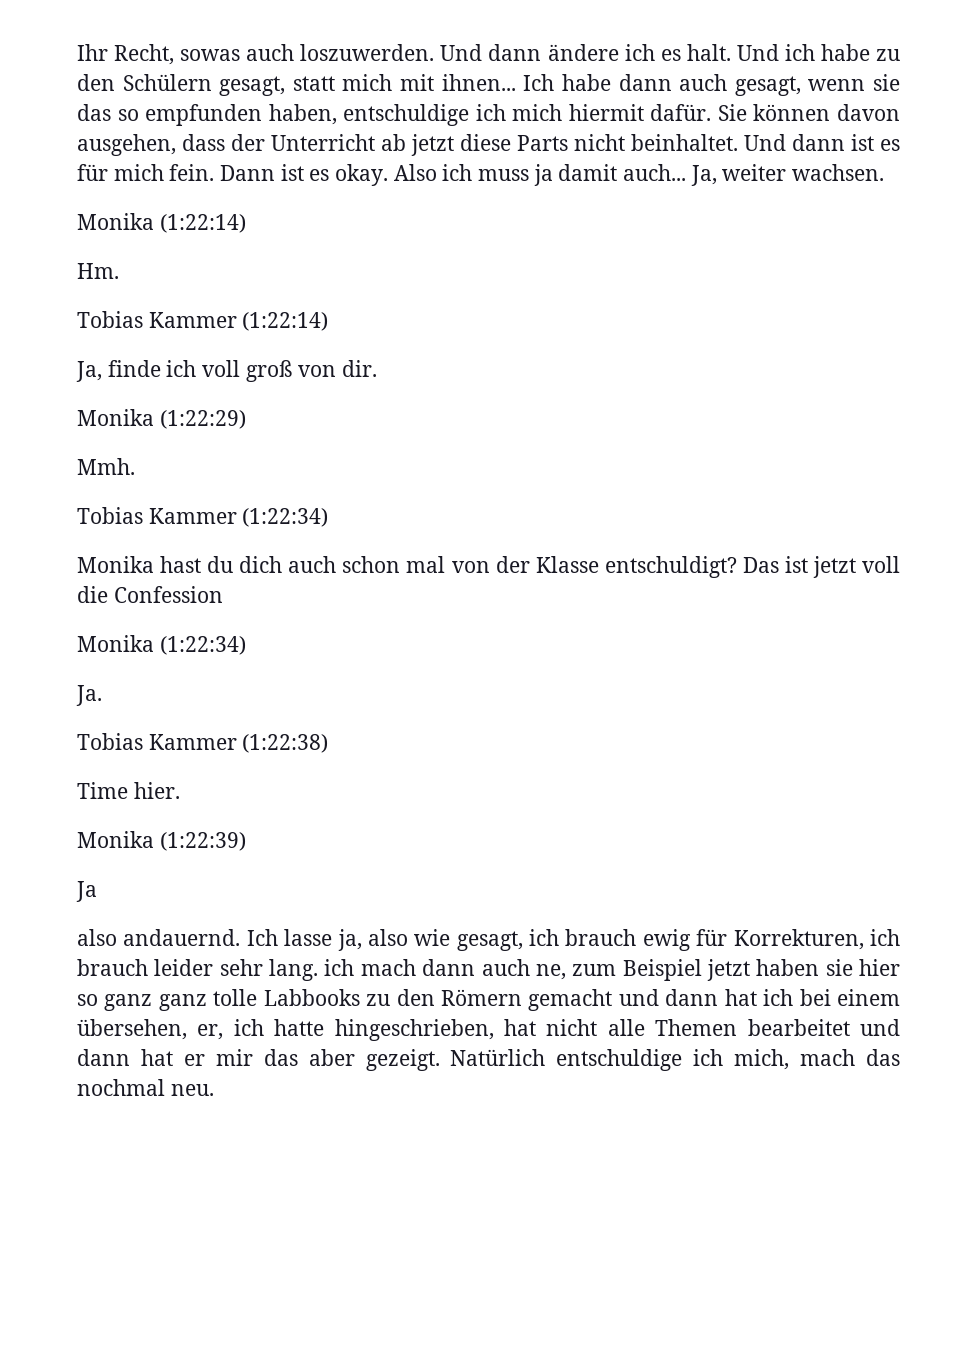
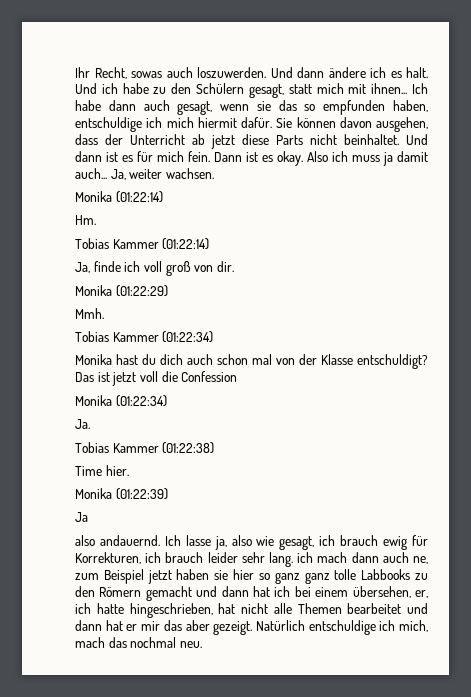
[159,214,246,233] (1:22:14) -> [115,191,163,203] (01:22:14)
[242,312,329,331] (1:22:14) -> [162,238,210,250] (01:22:14)
[159,410,246,429] (1:22:29) -> [115,285,168,297] (01:22:29)
[242,508,329,527] (1:22:34) -> [162,331,214,343] (01:22:34)
[159,636,246,655] (1:22:34) -> [115,395,167,407] (01:22:34)
[242,734,329,753] (1:22:38) -> [162,442,215,454] (01:22:38)
[159,832,246,851] (1:22:39) -> [115,488,168,500] (01:22:39)

